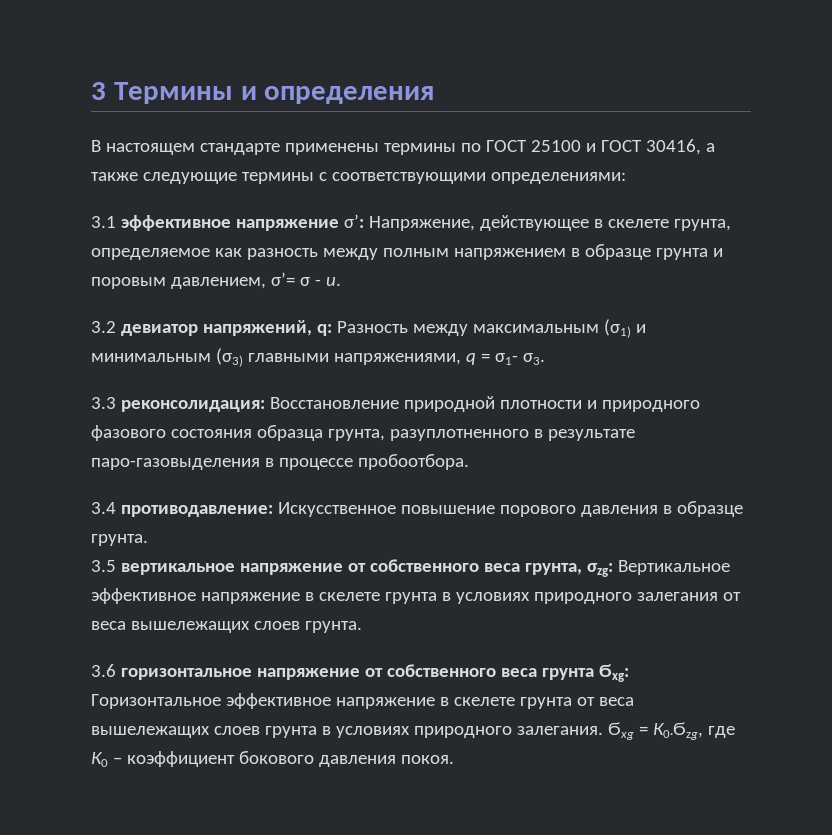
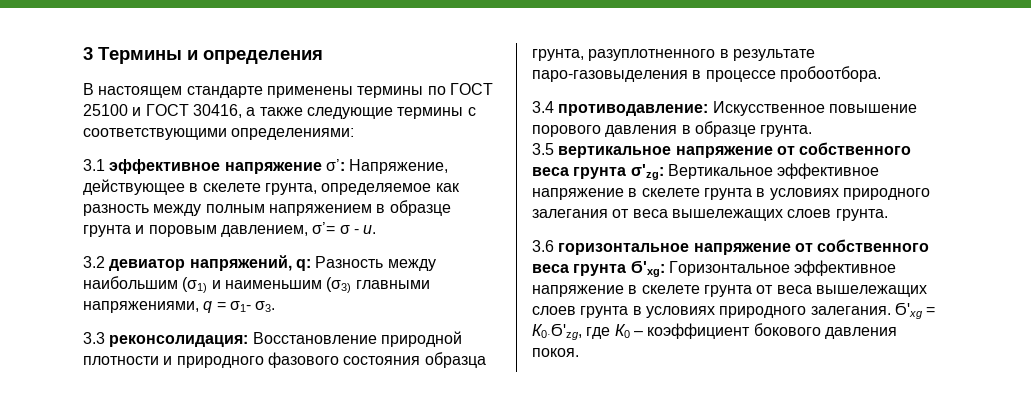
[472,324,599,333] максимальным -> [83,276,178,289] наибольшим
[91,353,211,362] минимальным -> [224,280,322,289] наименьшим
[524,563,613,577] грунта, σzg: -> [573,164,664,180] грунта σ'zg:
[598,664,629,682] Ϭхg: -> [630,261,665,277] Ϭ'хg:
[607,722,703,740] Ϭхg = К0·Ϭzg, -> [894,303,936,319] [532,324,582,340] Ϭ'хg = К0·Ϭ'zg,

